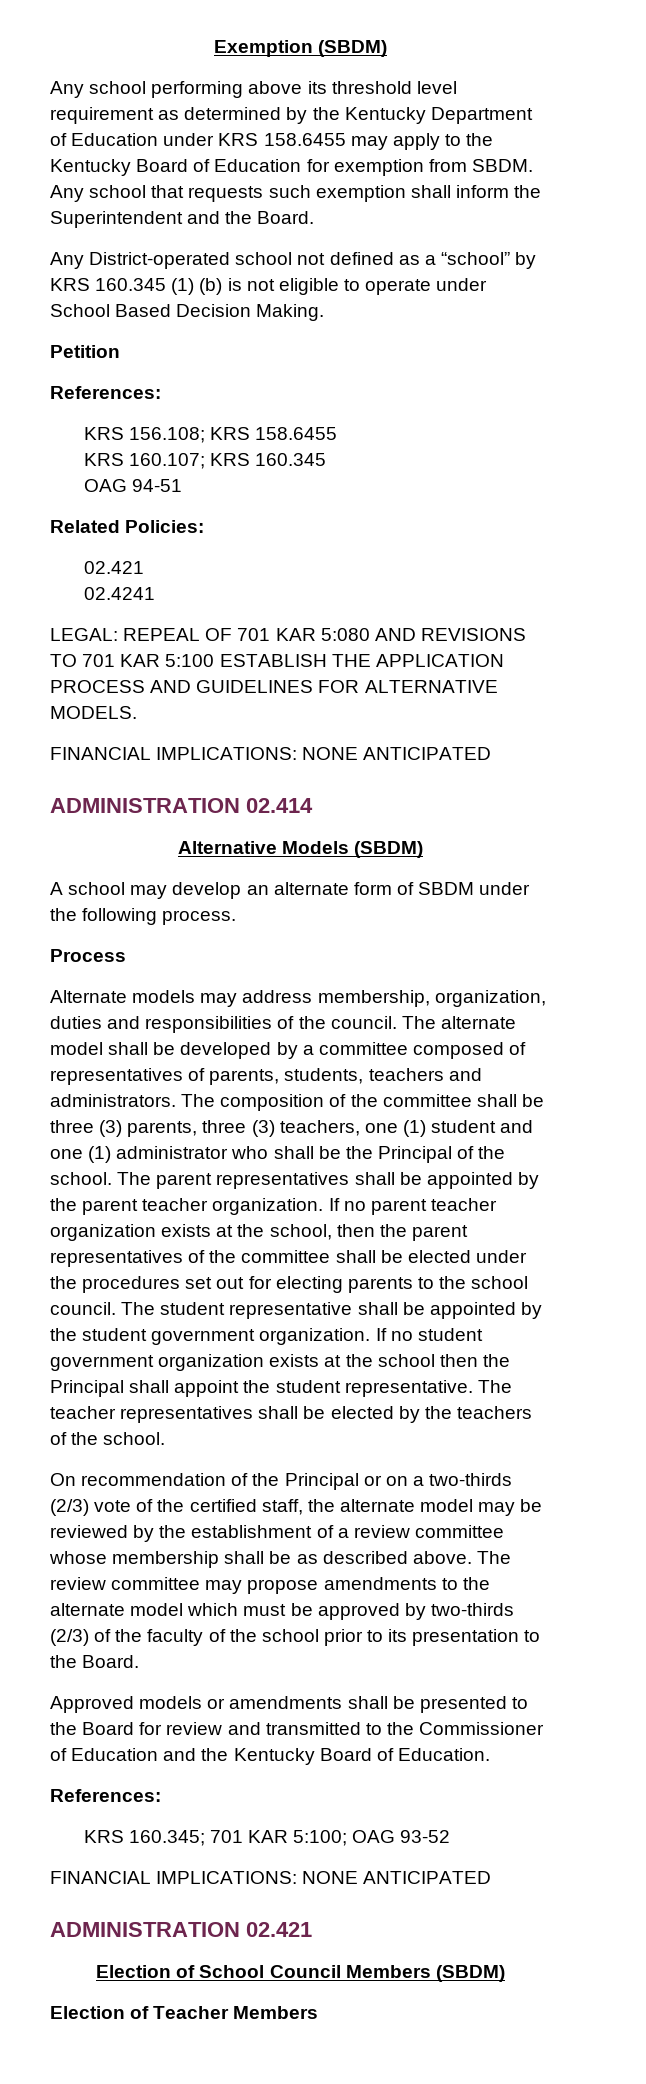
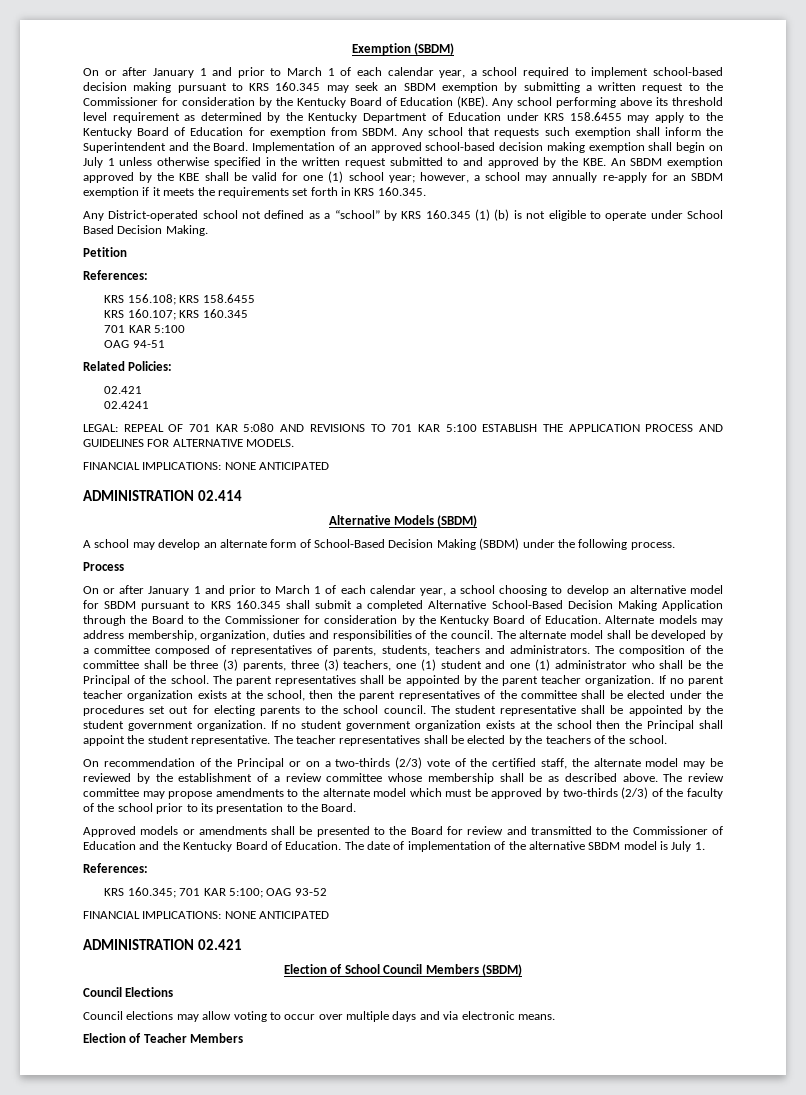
(388, 48) none -> [83,67,724,78] [83,82,723,93] [83,96,489,108] On or after January 1 and prior to March 1 of each calendar year, a school required to implement school-based decision making pursuant to KRS 160.345 may seek an SBDM exemption by submitting a written request to the Commissioner for consideration by the Kentucky Board of Education (KBE).
(315, 217) none -> [252,142,724,153] [83,157,723,168] [83,171,723,183] [83,187,426,198] Implementation of an approved school-based decision making exemption shall begin on July 1 unless otherwise specified in the written request submitted to and approved by the KBE. An SBDM exemption approved by the KBE shall be valid for one (1) school year; however, a school may annually re-apply for an SBDM exemption if it meets the requirements set forth in KRS 160.345.
(327, 459) none -> [104,325,186,333] // 701 KAR 5:100
[418,882,475,895] SBDM -> [314,538,520,550] School-Based Decision Making (SBDM)
(126, 955) none -> [83,585,723,596] [83,600,723,611] [83,615,602,626] On or after January 1 and prior to March 1 of each calendar year, a school choosing to develop an alternative model for SBDM pursuant to KRS 160.345 shall submit a completed Alternative School-Based Decision Making Application through the Board to the Commissioner for consideration by the Kentucky Board of Education.
(490, 1754) none -> [344,841,705,852] The date of implementation of the alternative SBDM model is July 1.
(505, 1973) none -> [83,987,174,997] [83,1011,555,1022] // Council Elections // Council elections may allow voting to occur over multiple days and via electronic means.

